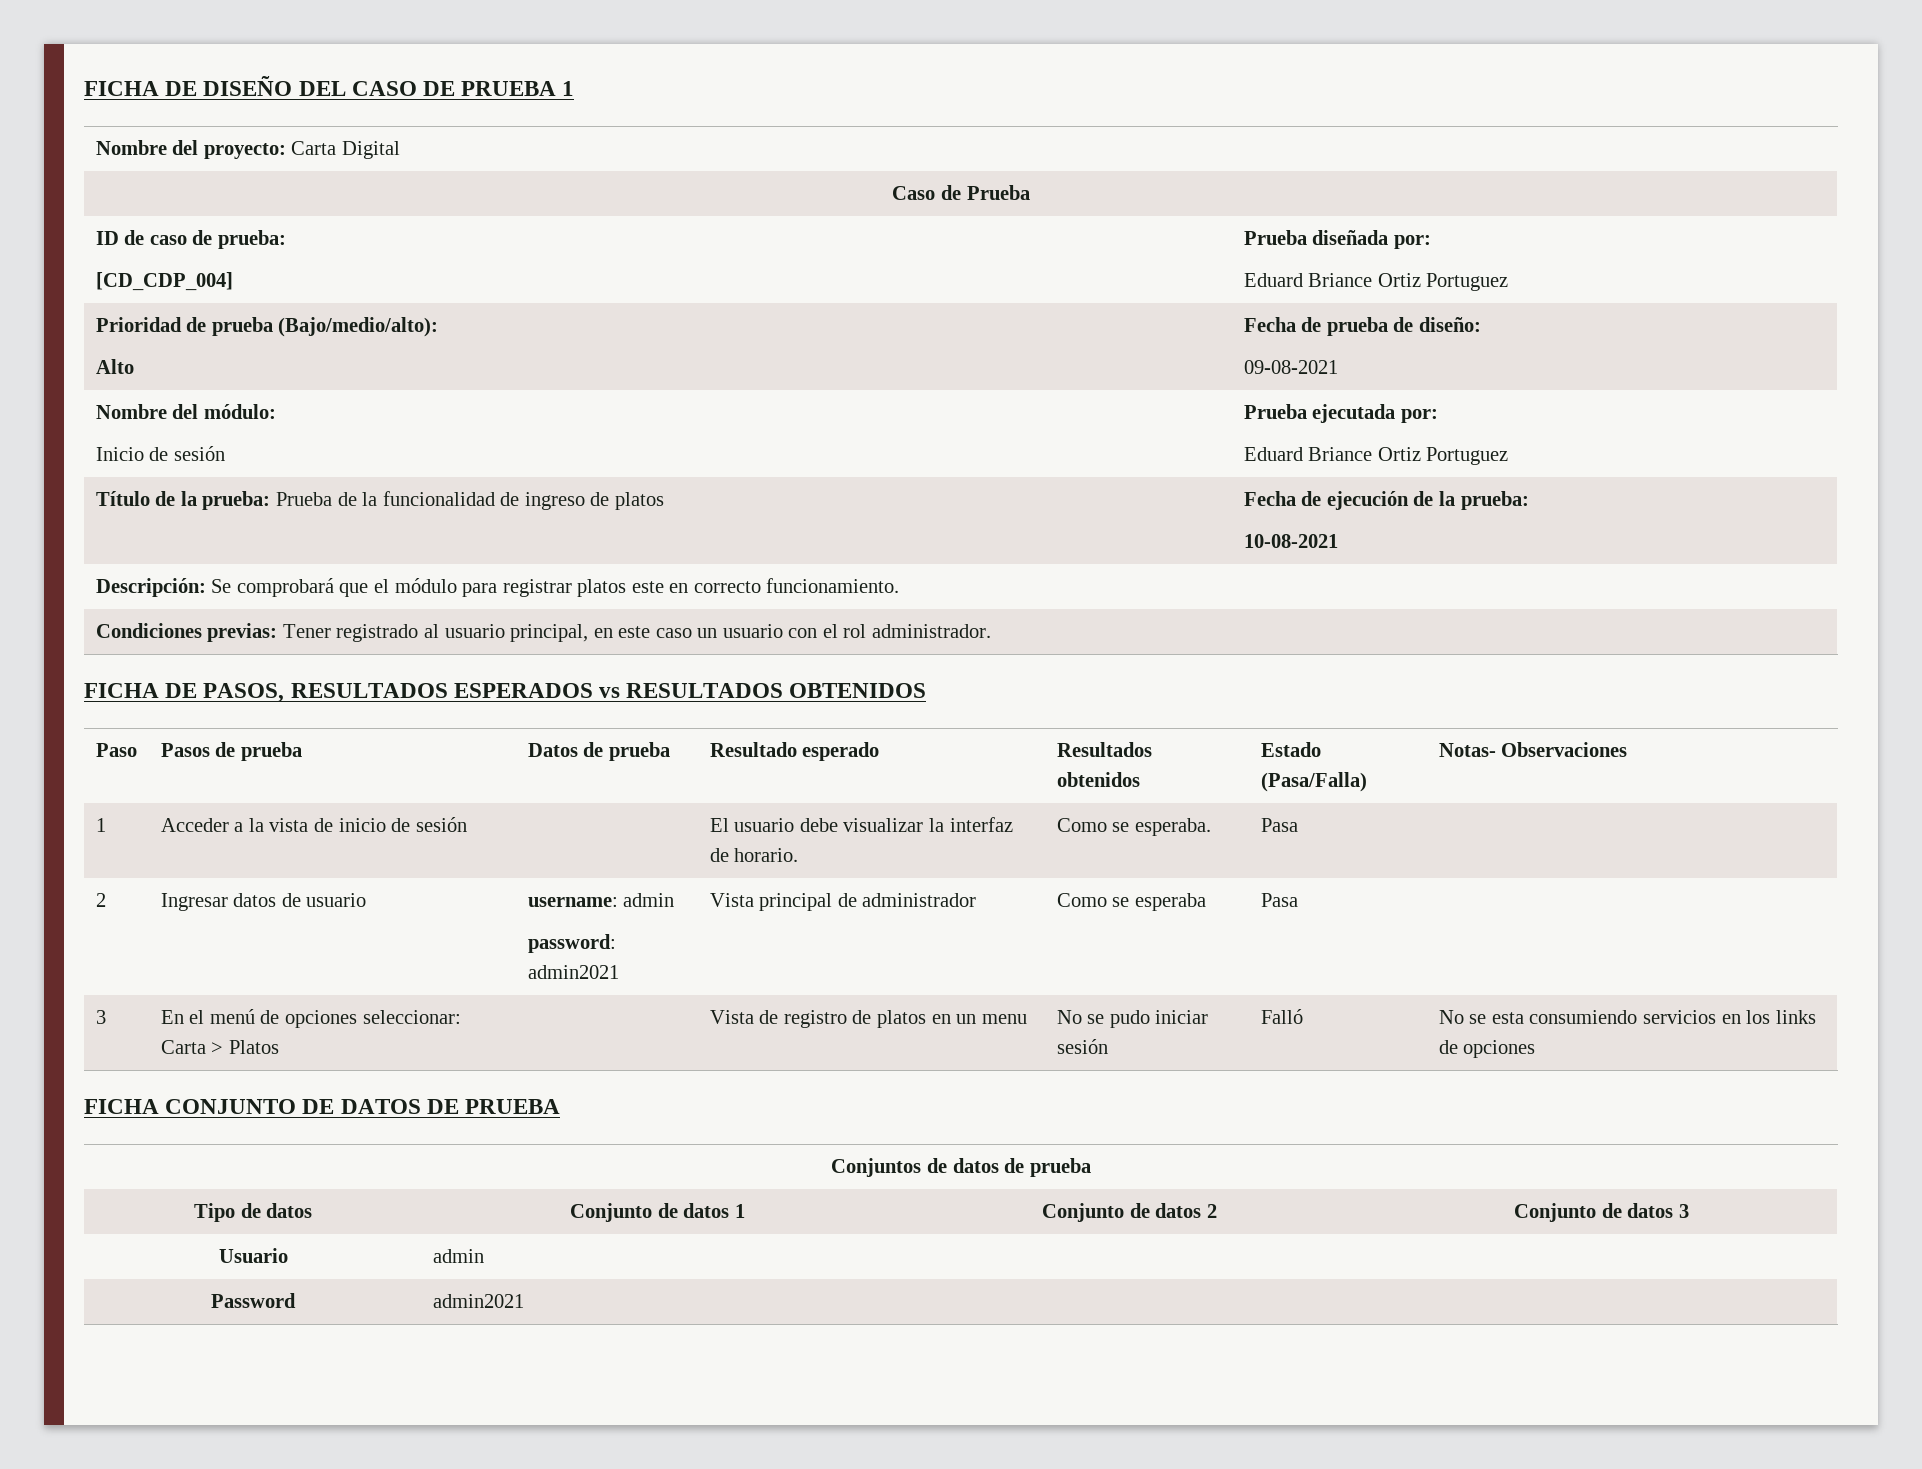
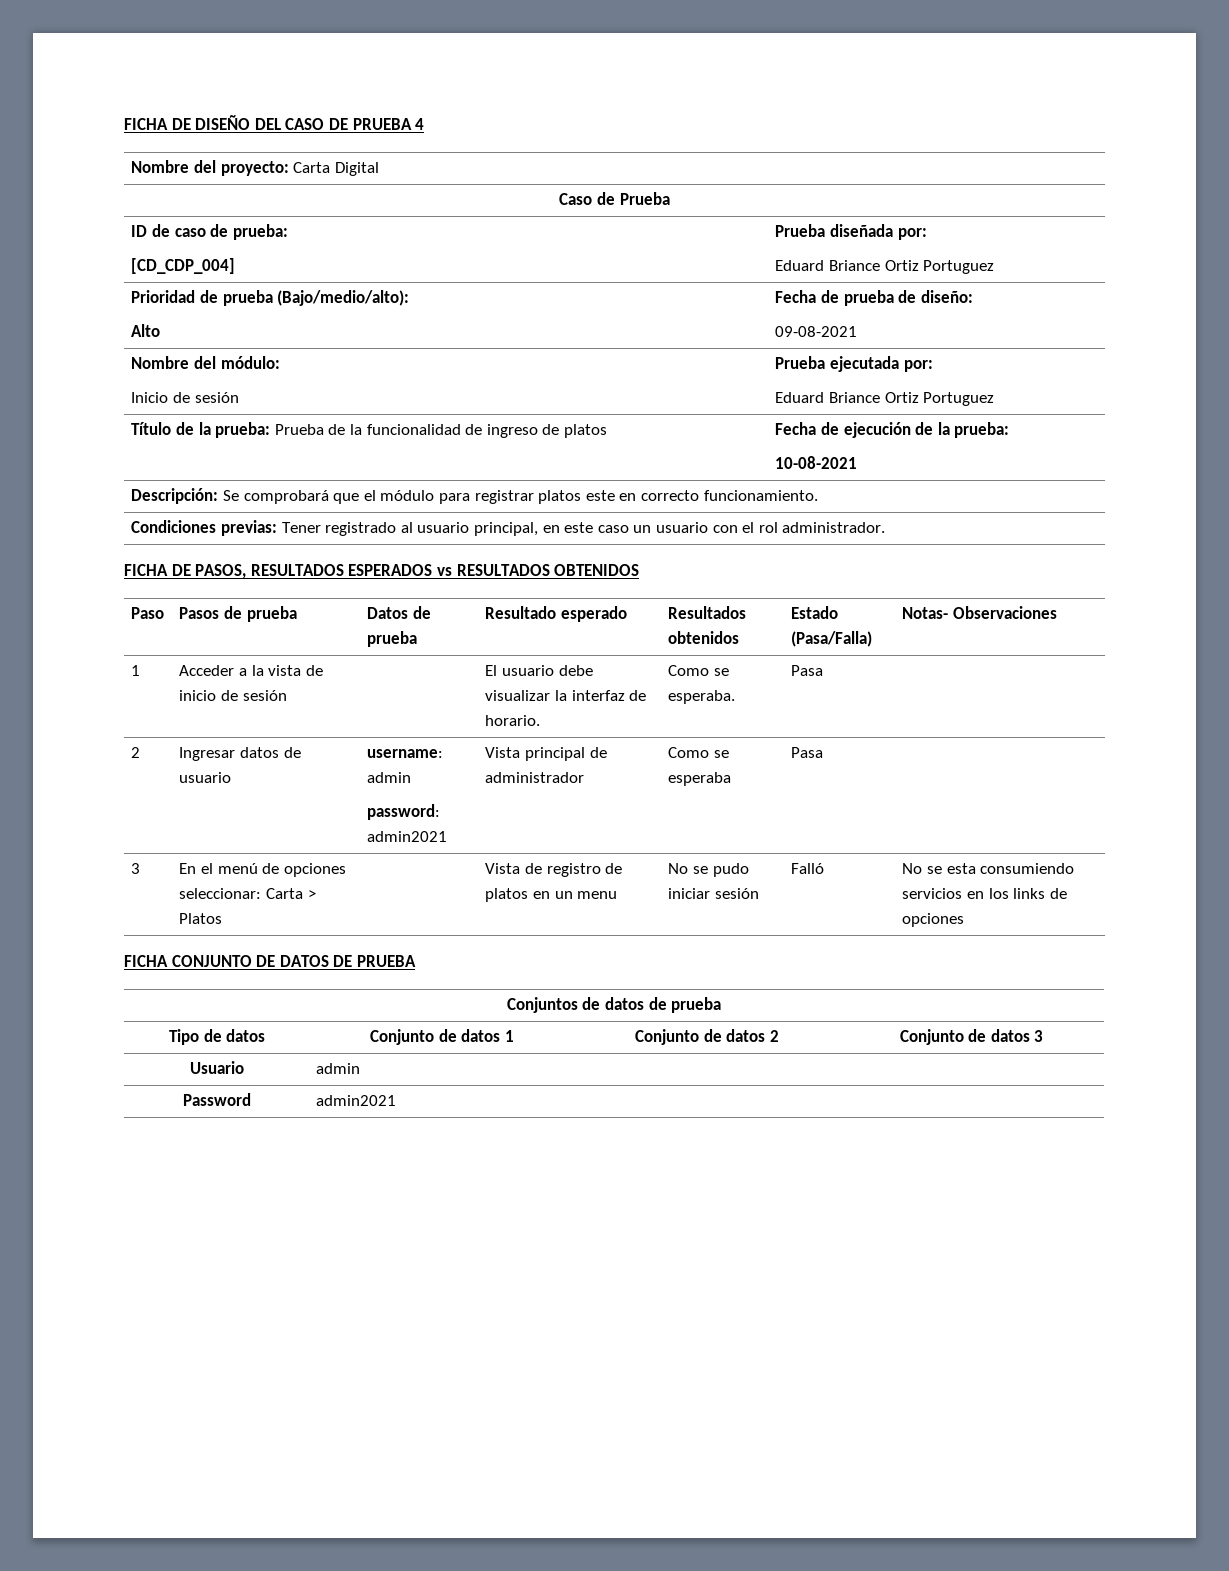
[562,81,575,96] 1 -> [415,118,425,130] 4

